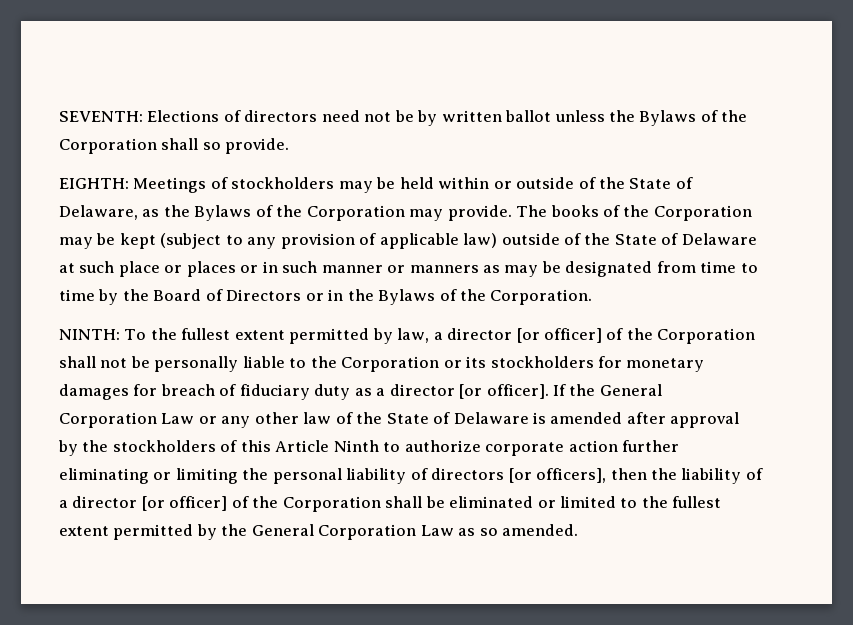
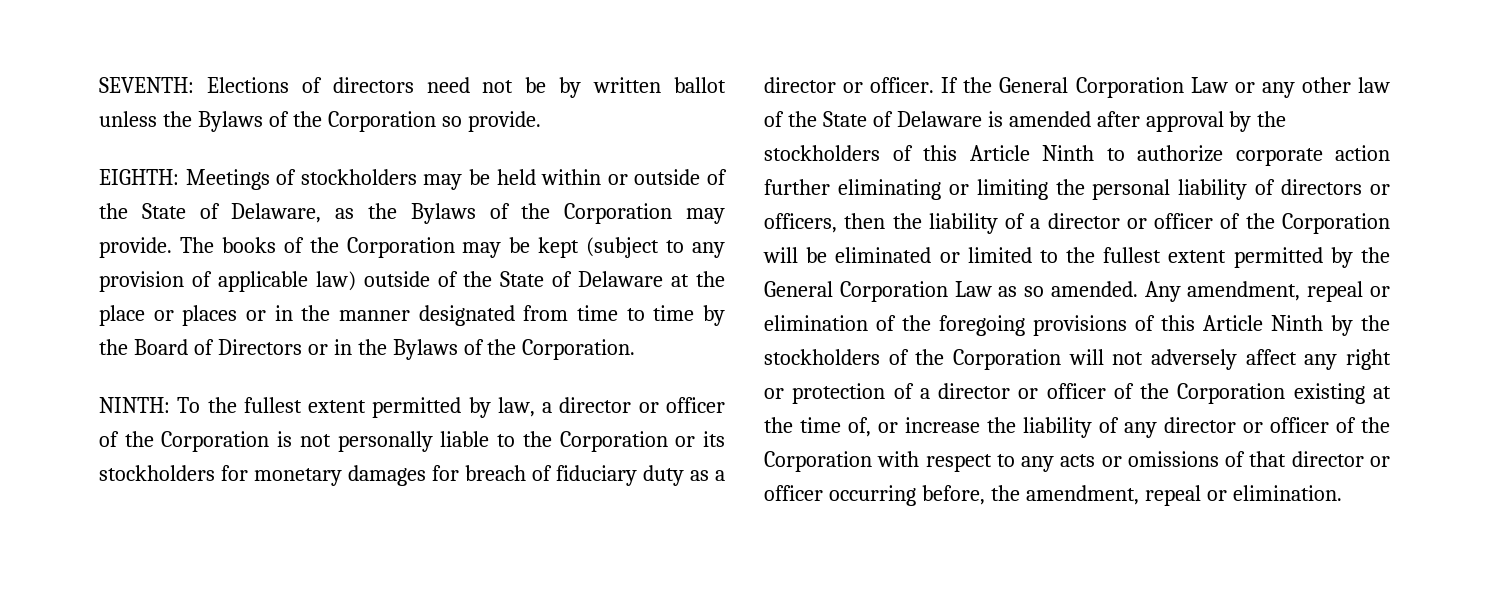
[161,138,199,150] shall -> (436, 121) none
[79,261,115,273] such -> [695,271,725,287] the
[282,261,561,277] such manner or manners as may be -> [301,305,410,321] the manner
[516,328,756,344] [59,356,150,368] [or officer] of the Corporation shall not be -> [638,397,725,413] [99,431,331,452] or officer of the Corporation is not
[459,384,549,399] [or officer]. -> [843,77,935,93] or officer.
[508,468,607,483] [or officers], -> [1370,184,1390,195] [764,213,837,233] or officers,
[141,496,423,512] [or officer] of the Corporation shall -> [1126,213,1390,234] [763,247,798,263] or officer of the Corporation will
(579, 530) none -> [1144,281,1390,302] [764,315,1390,336] [764,349,1391,370] [764,383,1391,404] [764,417,1390,438] [764,451,1390,472] [764,485,1342,506] Any amendment, repeal or elimination of the foregoing provisions of this Article Ninth by the stockholders of the Corporation will not adversely affect any right or protection of a director or officer of the Corporation existing at the time of, or increase the liability of any director or officer of the Corporation with respect to any acts or omissions of that director or officer occurring before, the amendment, repeal or elimination.

